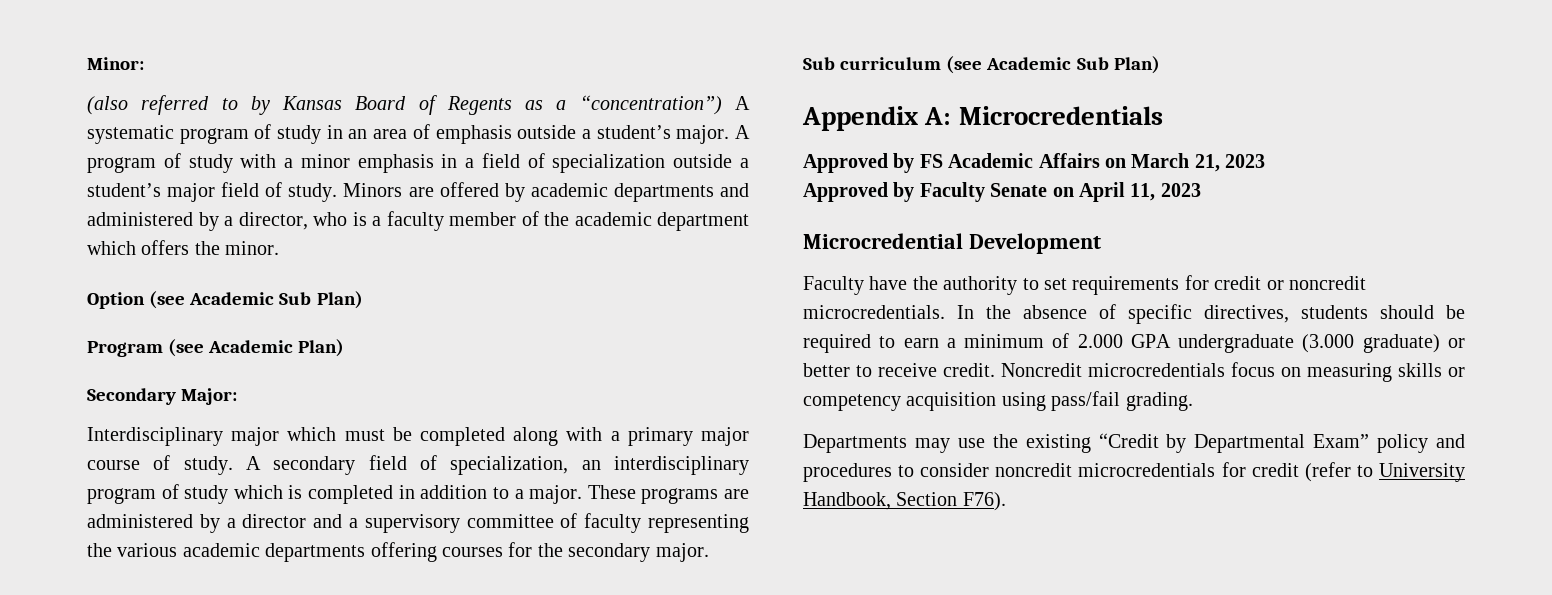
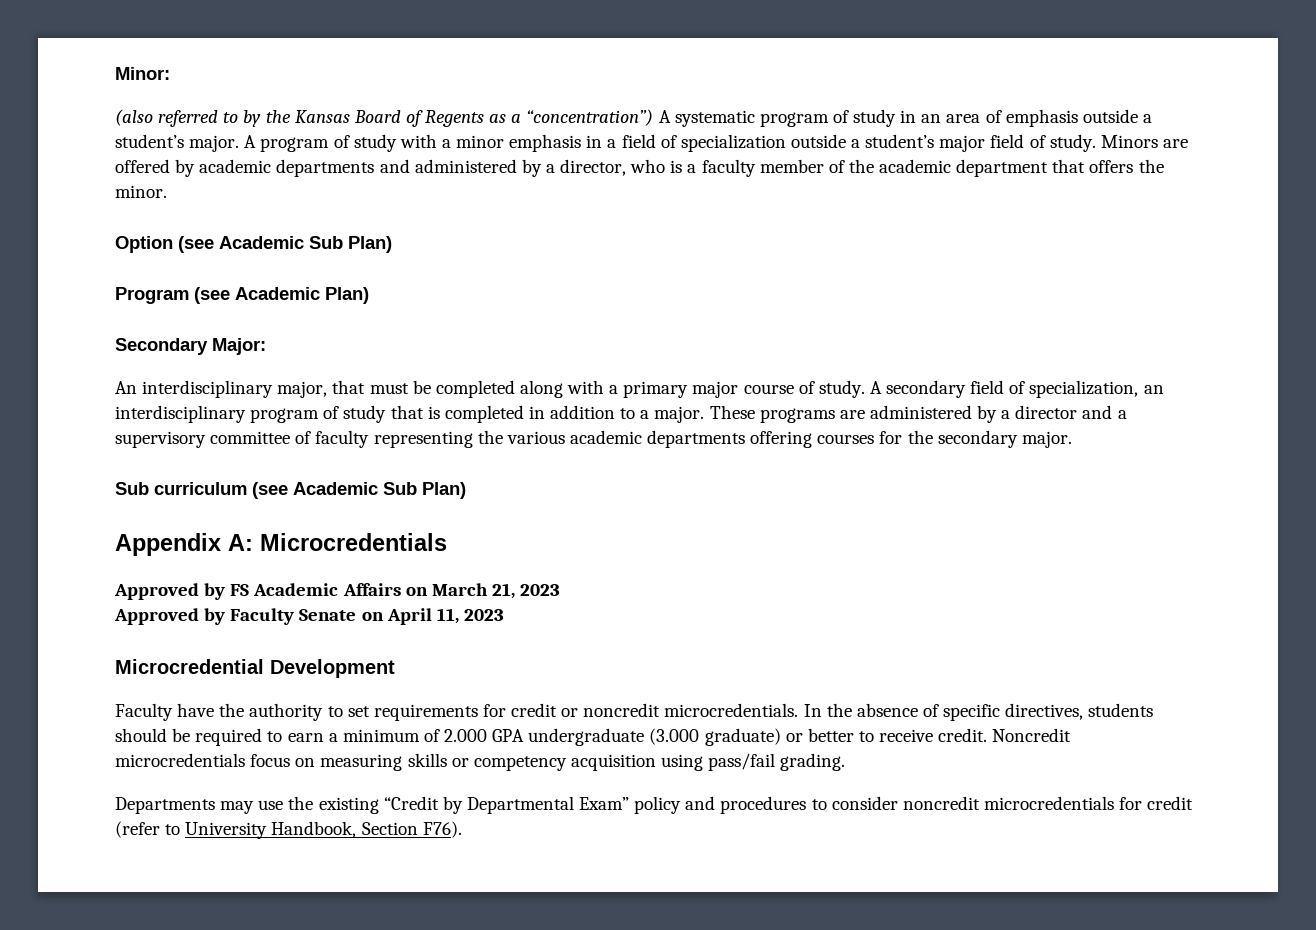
(270, 105) none -> [265,110,291,123] the
[87,241,136,255] which -> [1052,159,1086,173] that
[87,427,337,446] Interdisciplinary major which -> [115,380,366,398] An interdisciplinary major, that
[233,485,283,499] which -> [390,405,424,419] that

